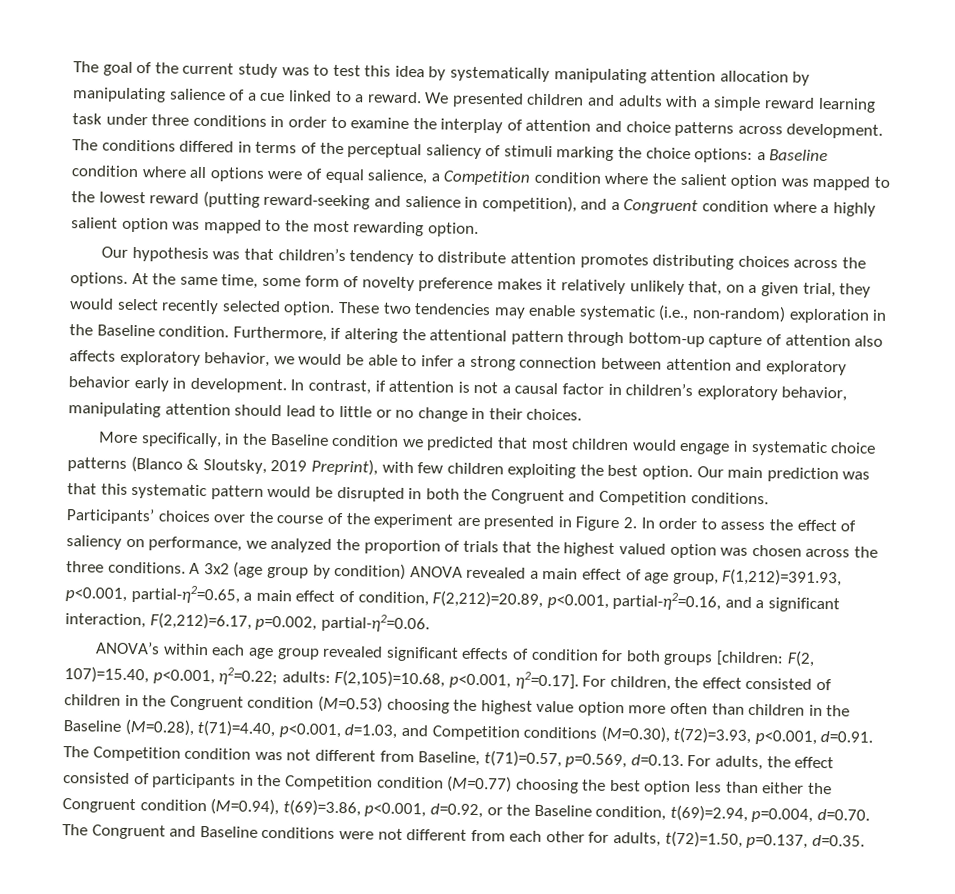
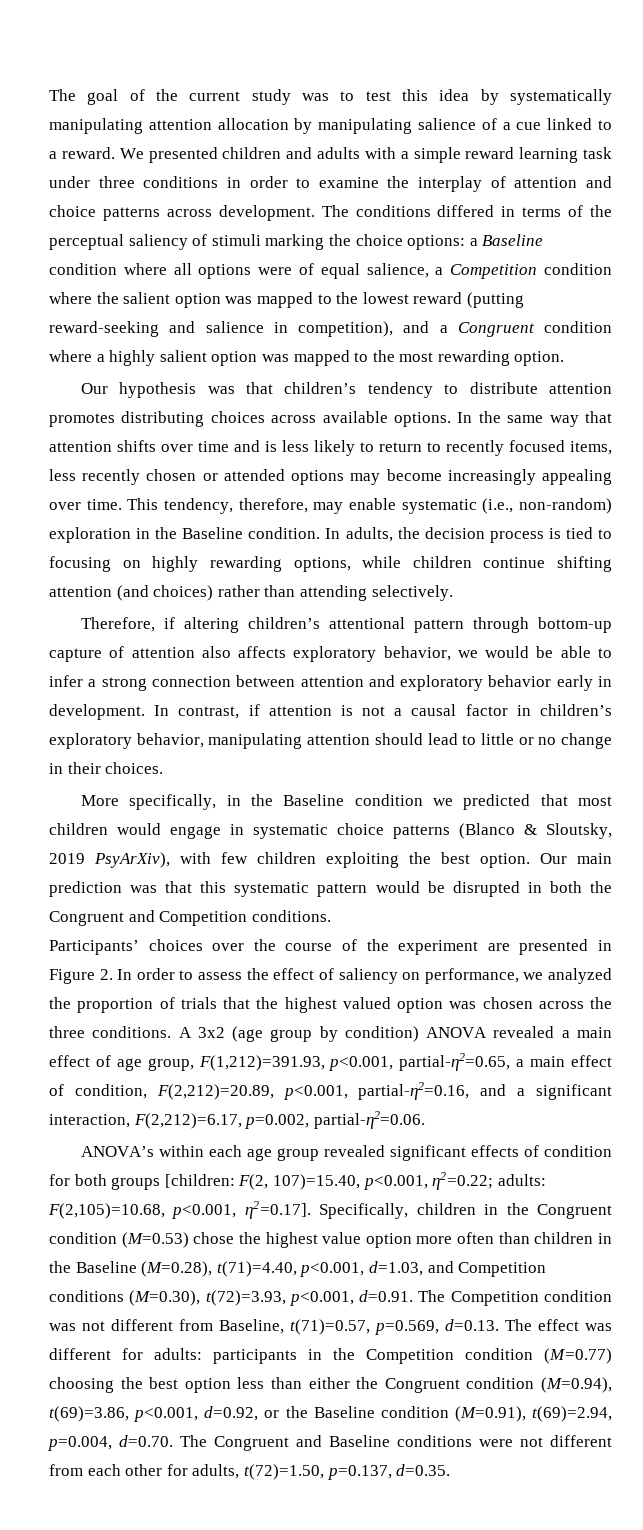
[841,257,866,269] [70,272,872,298] [69,298,492,316] the options. At the same time, some form of novelty preference makes it relatively unlikely that, on a given trial, they would select recently selected option. These two tendencies -> [322,411,612,427] [49,440,612,456] [49,469,612,485] [49,498,308,514] available options. In the same way that attention shifts over time and is less likely to return to recently focused items, less recently chosen or attended options may become increasingly appealing over time. This tendency, therefore,
[232,326,327,342] Furthermore, -> [325,527,612,543] [49,556,612,572] [49,585,453,601] [80,617,155,632] In adults, the decision process is tied to focusing on highly rewarding options, while children continue shifting attention (and choices) rather than attending selectively. // Therefore,
[401,328,426,341] the -> [247,617,320,629] children’s
[310,458,378,476] Preprint), -> [94,852,170,868] PsyArXiv),
[582,675,833,691] For children, the effect consisted of -> [319,1203,409,1219] Specifically,
[386,698,450,714] choosing -> [193,1232,235,1244] chose
[687,755,835,771] [63,772,150,785] For adults, the effect consisted of -> [505,1319,612,1331] [49,1348,202,1360] The effect was different for adults:
[595,805,667,821] condition, -> [380,1406,526,1422] condition (M=0.91),

